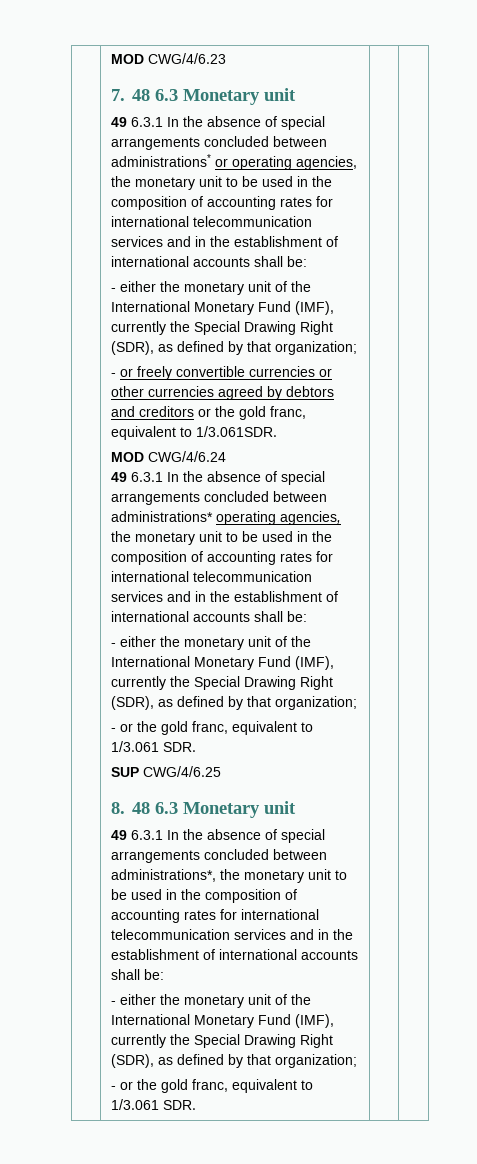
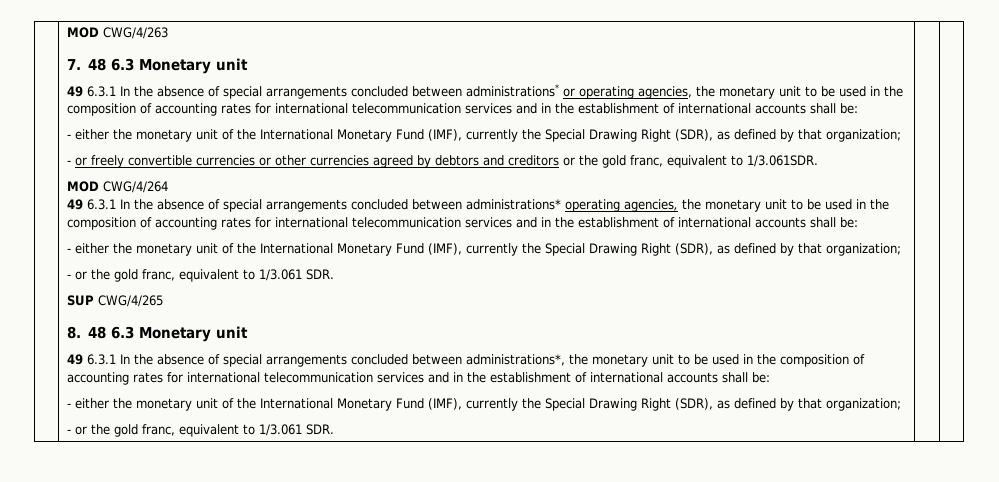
[111,53,227,64] | MOD CWG/4/6.23 -> [67,27,169,39] | MOD CWG/4/263
[148,451,227,462] CWG/4/6.24 -> [103,181,169,193] CWG/4/264
[143,766,222,777] CWG/4/6.25 -> [98,295,164,307] CWG/4/265

